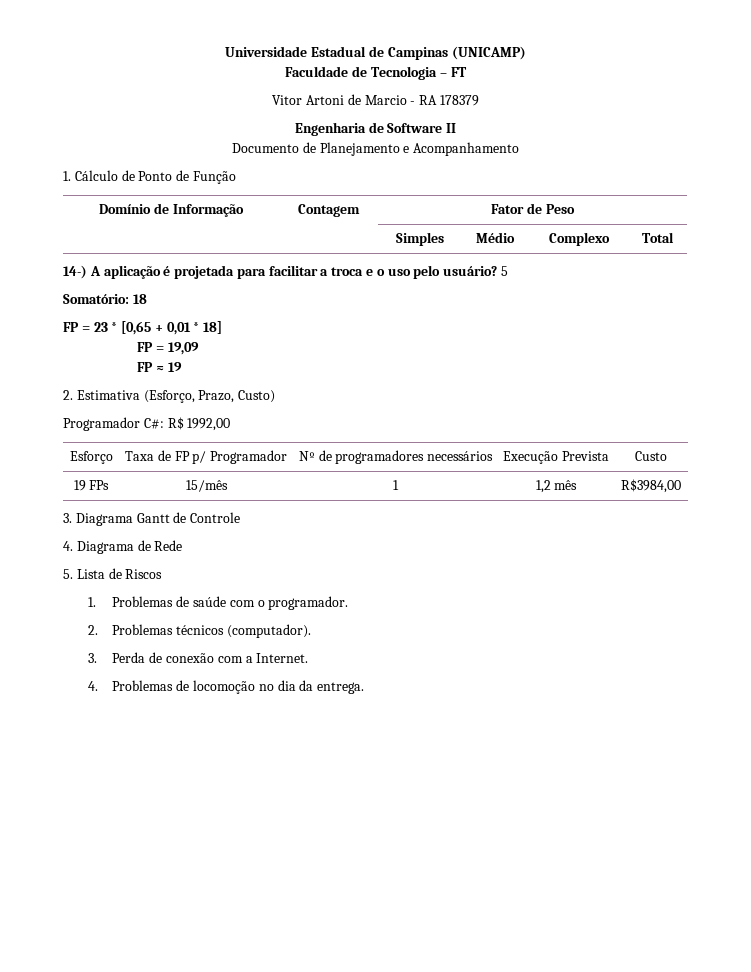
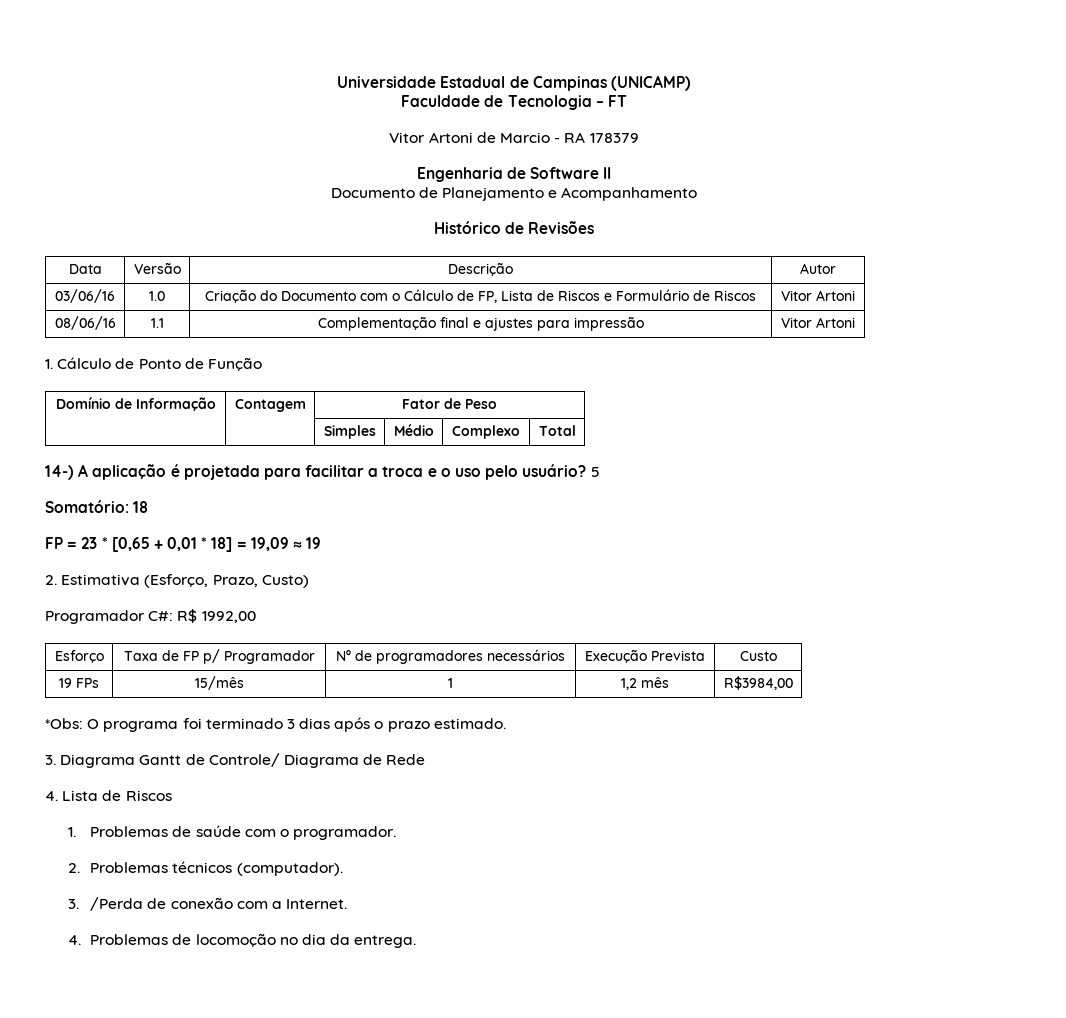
(520, 149) none -> [433,221,595,234] [68,264,102,274] [133,262,181,274] [448,262,513,276] [800,263,836,274] [55,289,115,303] [149,291,165,301] [205,289,756,303] [781,290,855,301] [54,316,116,330] [150,318,164,328] [317,316,644,331] [781,317,855,328] // Histórico de Revisões // Data | Versão | Descrição | Autor // 03/06/16 | 1.0 | Criação do Documento com o Cálculo de FP, Lista de Riscos e Formulário de Riscos | Vitor Artoni // 08/06/16 | 1.1 | Complementação final e ajustes para impressão | Vitor Artoni
[137,342,154,352] // FP -> (233, 544) none
[137,362,154,372] // FP -> (289, 544) none
(681, 486) none -> [45,717,506,732] // *Obs: O programa foi terminado 3 dias após o prazo estimado.
[190,512,241,523] [63,541,73,551] Controle // 4. -> [208,753,280,767] Controle/
[63,569,73,579] 5. -> [45,791,58,801] 4.
[112,652,146,663] Perda -> [90,897,144,911] /Perda

